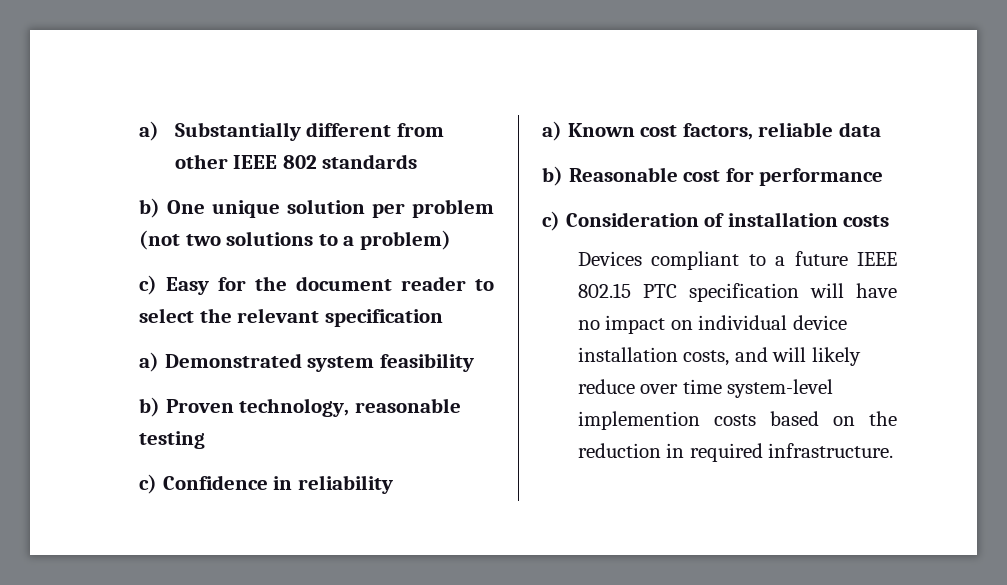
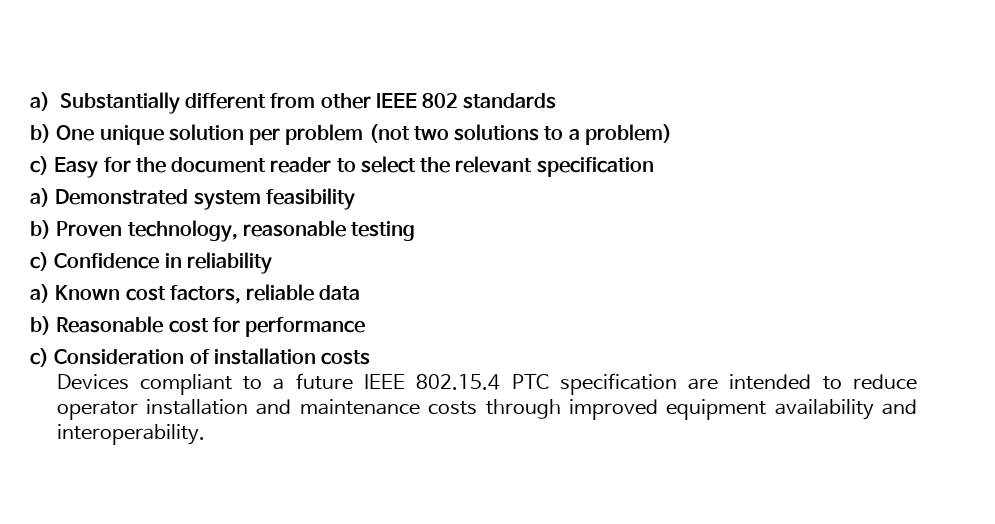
[577,283,631,298] 802.15 -> [416,374,501,390] 802.15.4
[809,283,898,298] [577,315,847,334] [577,347,861,366] [577,379,834,398] [577,411,898,430] [577,443,894,462] will have no impact on individual device installation costs, and will likely reduce over time system-level implemention costs based on the reduction in required infrastructure. -> [688,374,918,390] [56,399,918,420] [56,424,205,445] are intended to reduce operator installation and maintenance costs through improved equipment availability and interoperability.

